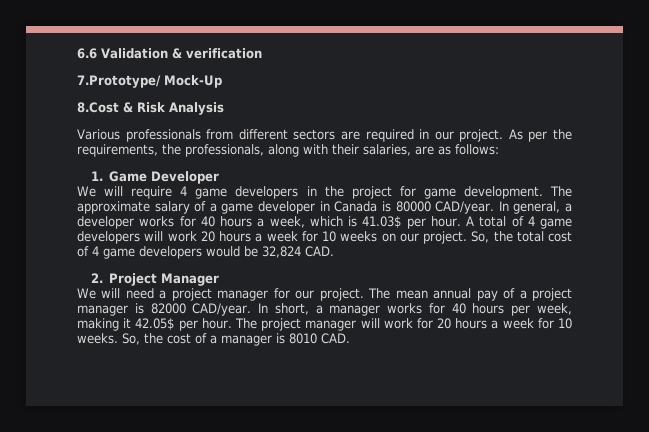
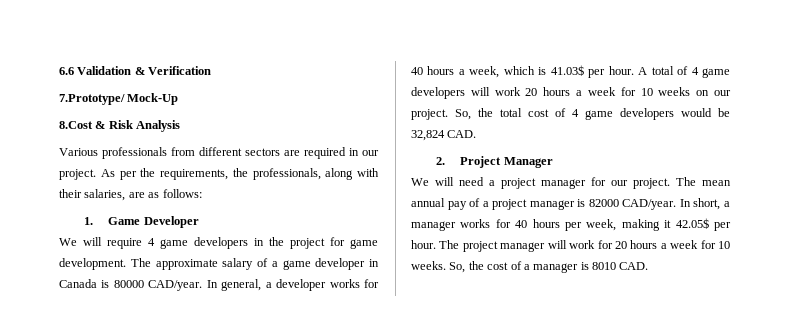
[186,48,262,59] verification -> [148,66,212,75] Verification

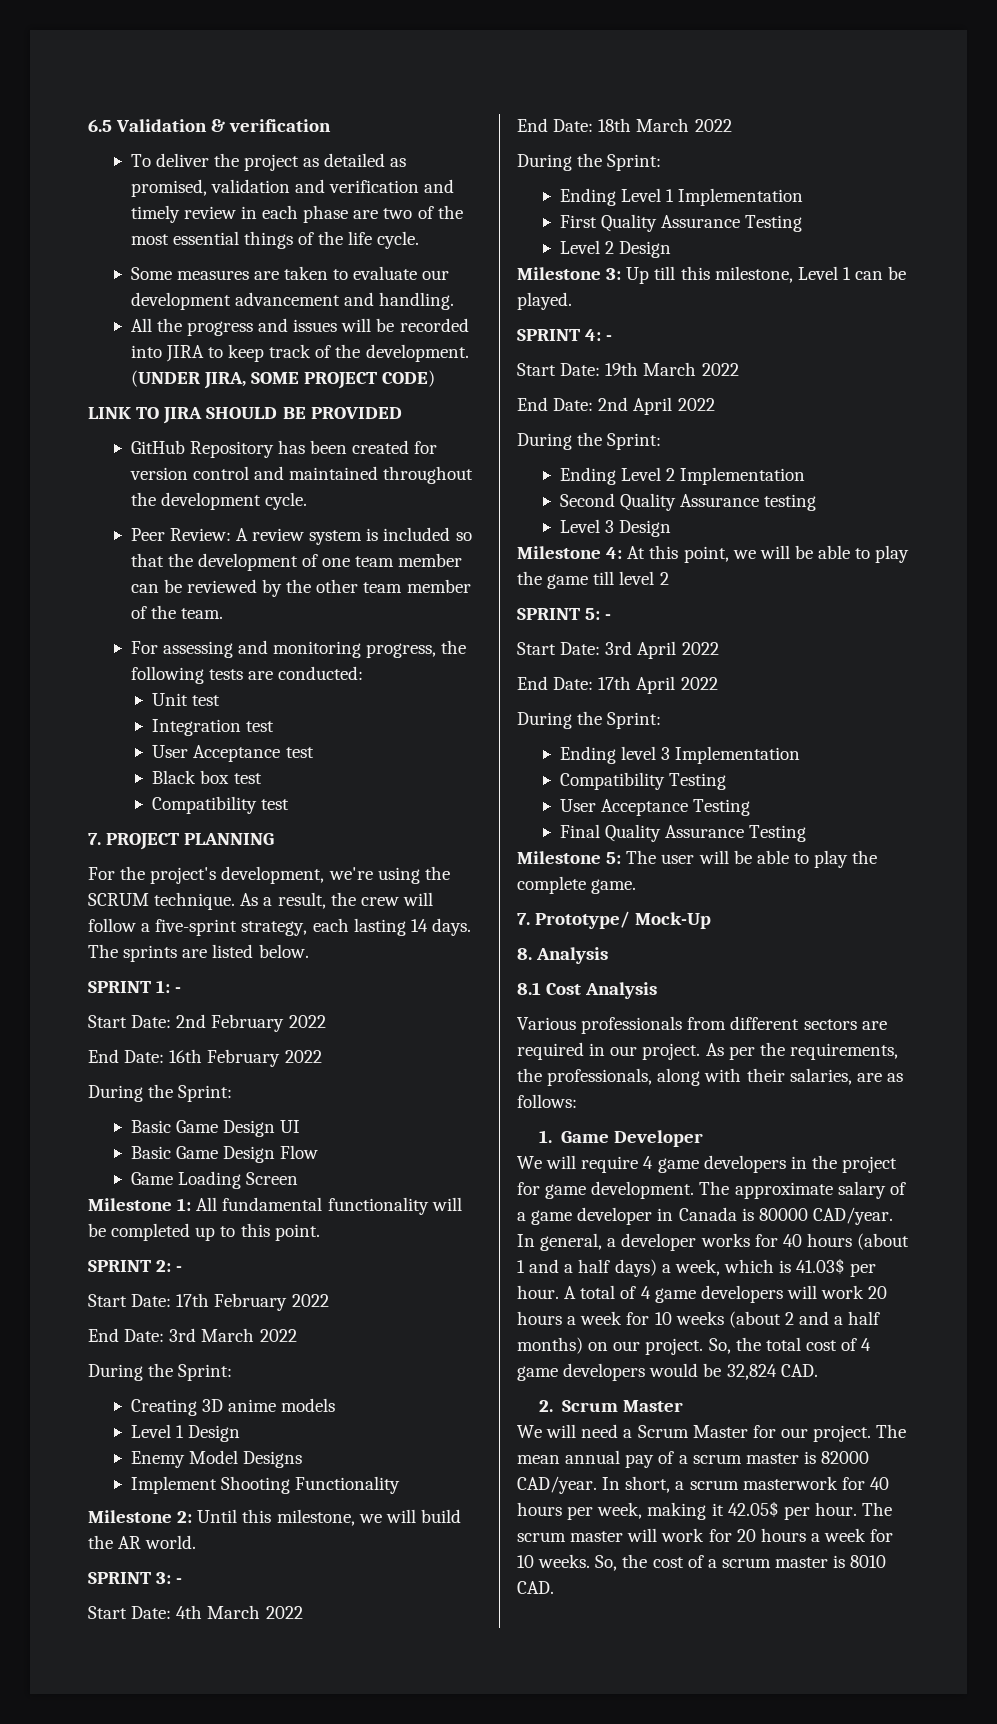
[59,67,74,75] 6.6 -> [88,119,112,132] 6.5
[148,66,212,75] [59,93,179,105] [59,120,133,129] Verification // 7.Prototype/ Mock-Up // 8.Cost & Risk -> [229,119,332,132] [130,153,407,171] [130,179,455,197] [130,205,463,223] [130,231,420,249] [130,266,450,280] [130,292,455,310] [130,318,469,336] [130,344,469,362] [130,370,436,389] [88,407,402,424] [130,440,438,458] [129,466,474,484] [130,492,307,510] [130,527,472,545] [130,553,463,571] [130,579,471,597] [130,605,223,619] [130,640,467,658] [130,666,364,684] [152,693,221,706] [152,719,275,736] [152,745,314,762] [152,770,262,784] [152,796,290,814] [88,833,275,850] [88,866,450,884] [88,892,433,910] [88,918,471,936] [88,944,309,962] [88,980,182,993] [88,1014,326,1032] [88,1049,322,1067] [88,1084,233,1102] [130,1120,301,1137] [130,1145,319,1163] [130,1171,298,1189] [88,1197,462,1215] [88,1223,320,1241] [88,1260,183,1272] [88,1293,329,1311] [88,1328,297,1342] [88,1363,233,1381] [130,1398,336,1416] [130,1424,240,1442] [130,1450,302,1468] [130,1476,400,1494] [88,1509,461,1526] [88,1535,197,1549] [88,1572,183,1584] [88,1605,303,1619] [517,118,732,132] [517,153,662,171] [559,188,804,206] [559,214,803,232] [559,240,671,258] [517,266,907,284] [517,292,572,310] [517,329,613,341] [517,362,739,376] [517,397,715,415] [517,432,662,450] [559,467,806,485] [559,493,817,511] [559,519,671,537] [517,545,910,563] [517,571,669,589] [517,608,612,620] [517,641,719,659] [517,676,718,694] [517,711,662,729] [559,746,801,764] [559,772,726,790] [559,799,750,816] [559,824,807,842] [517,850,878,868] [517,876,637,894] [517,911,712,929] [517,947,609,964] [517,982,582,995] verification // To deliver the project as detailed as promised, validation and verification and timely review in each phase are two of the most essential things of the life cycle. // Some measures are taken to evaluate our development advancement and handling. // All the progress and issues will be recorded into JIRA to keep track of the development. (UNDER JIRA, SOME PROJECT CODE) // LINK TO JIRA SHOULD BE PROVIDED // GitHub Repository has been created for version control and maintained throughout the development cycle. // Peer Review: A review system is included so that the development of one team member can be reviewed by the other team member of the team. // For assessing and monitoring progress, the following tests are conducted: // Unit test // Integration test // User Acceptance test // Black box test // Compatibility test // 7. PROJECT PLANNING // For the project's development, we're using the SCRUM technique. As a result, the crew will follow a five-sprint strategy, each lasting 14 days. The sprints are listed below. // SPRINT 1: - // Start Date: 2nd February 2022 // End Date: 16th February 2022 // During the Sprint: // Basic Game Design UI // Basic Game Design Flow // Game Loading Screen // Milestone 1: All fundamental functionality will be completed up to this point. // SPRINT 2: - // Start Date: 17th February 2022 // End Date: 3rd March 2022 // During the Sprint: // Creating 3D anime models // Level 1 Design // Enemy Model Designs // Implement Shooting Functionality // Milestone 2: Until this milestone, we will build the AR world. // SPRINT 3: - // Start Date: 4th March 2022 // End Date: 18th March 2022 // During the Sprint: // Ending Level 1 Implementation // First Quality Assurance Testing // Level 2 Design // Milestone 3: Up till this milestone, Level 1 can be played. // SPRINT 4: - // Start Date: 19th March 2022 // End Date: 2nd April 2022 // During the Sprint: // Ending Level 2 Implementation // Second Quality Assurance testing // Level 3 Design // Milestone 4: At this point, we will be able to play the game till level 2 // SPRINT 5: - // Start Date: 3rd April 2022 // End Date: 17th April 2022 // During the Sprint: // Ending level 3 Implementation // Compatibility Testing // User Acceptance Testing // Final Quality Assurance Testing // Milestone 5: The user will be able to play the complete game. // 7. Prototype/ Mock-Up // 8. Analysis // 8.1 Cost
(455, 70) none -> [857,1233,910,1250] [517,1259,657,1277] (about 1 and a half days)
(691, 91) none -> [728,1311,881,1328] [517,1337,583,1354] (about 2 and a half months)
[460,156,553,168] Project Manager -> [562,1400,684,1412] Scrum Master
[501,178,586,189] project manager -> [637,1425,748,1438] Scrum Master
[492,199,575,210] project manager -> [692,1453,799,1464] scrum master
[411,219,491,231] manager works -> [689,1476,838,1490] scrum masterwork
[462,241,546,252] project manager -> [517,1531,624,1542] scrum master
[533,263,579,273] manager -> [721,1557,829,1568] scrum master

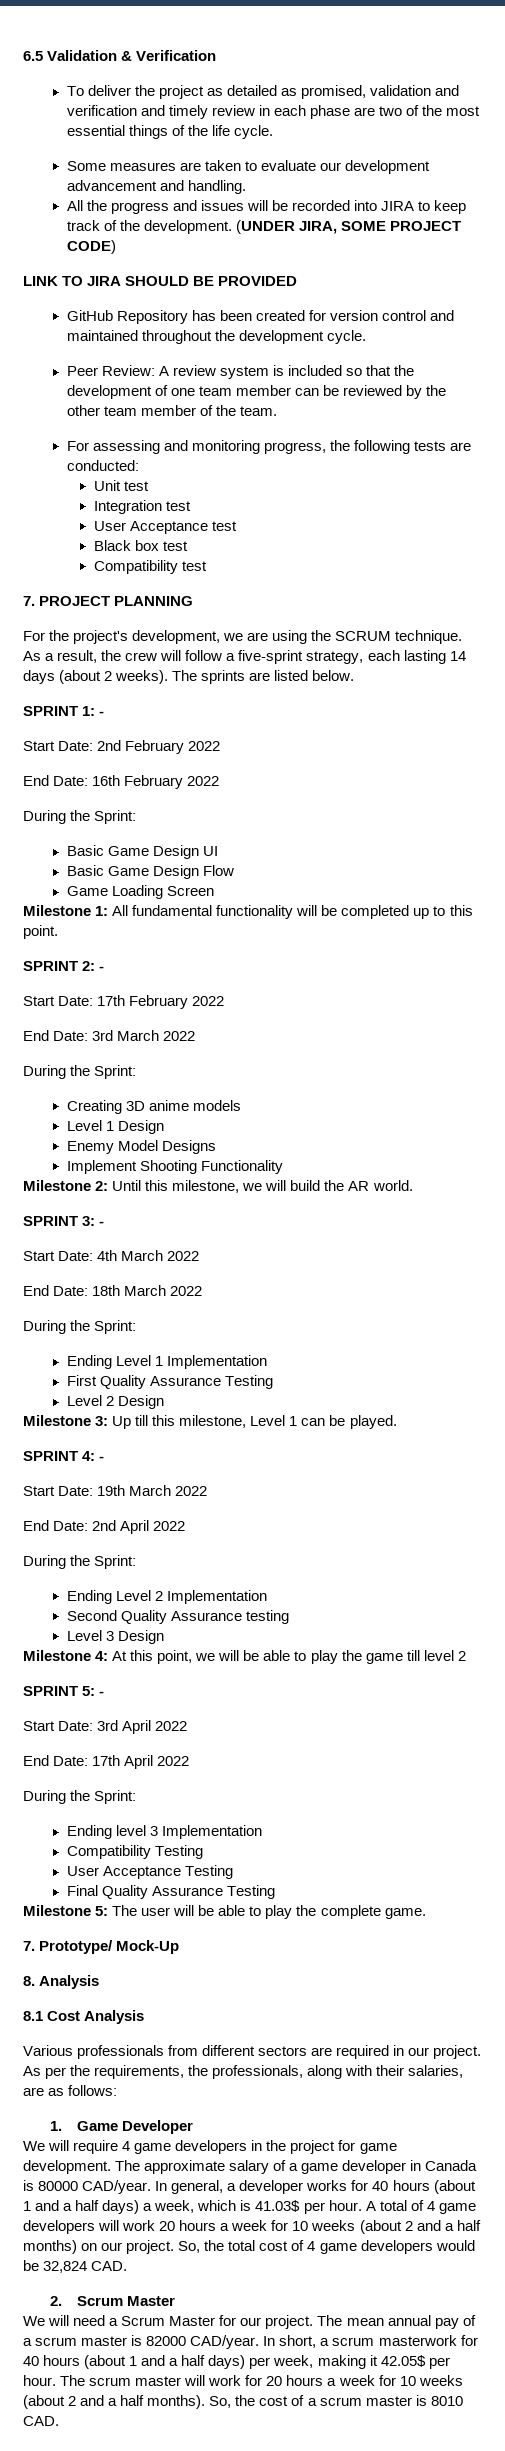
[229,119,332,132] verification -> [136,50,217,61] Verification
[328,867,373,880] we're -> [223,632,269,641] we are
[431,918,471,936] days. -> [23,670,169,684] days (about 2 weeks).
(562, 1509) none -> [84,2355,246,2369] (about 1 and a half days)
[538,1554,591,1568] weeks. -> [418,2375,463,2386] [23,2395,206,2409] weeks (about 2 and a half months).

